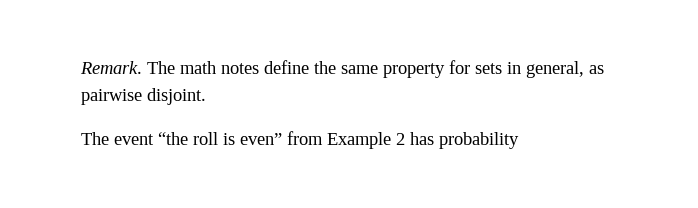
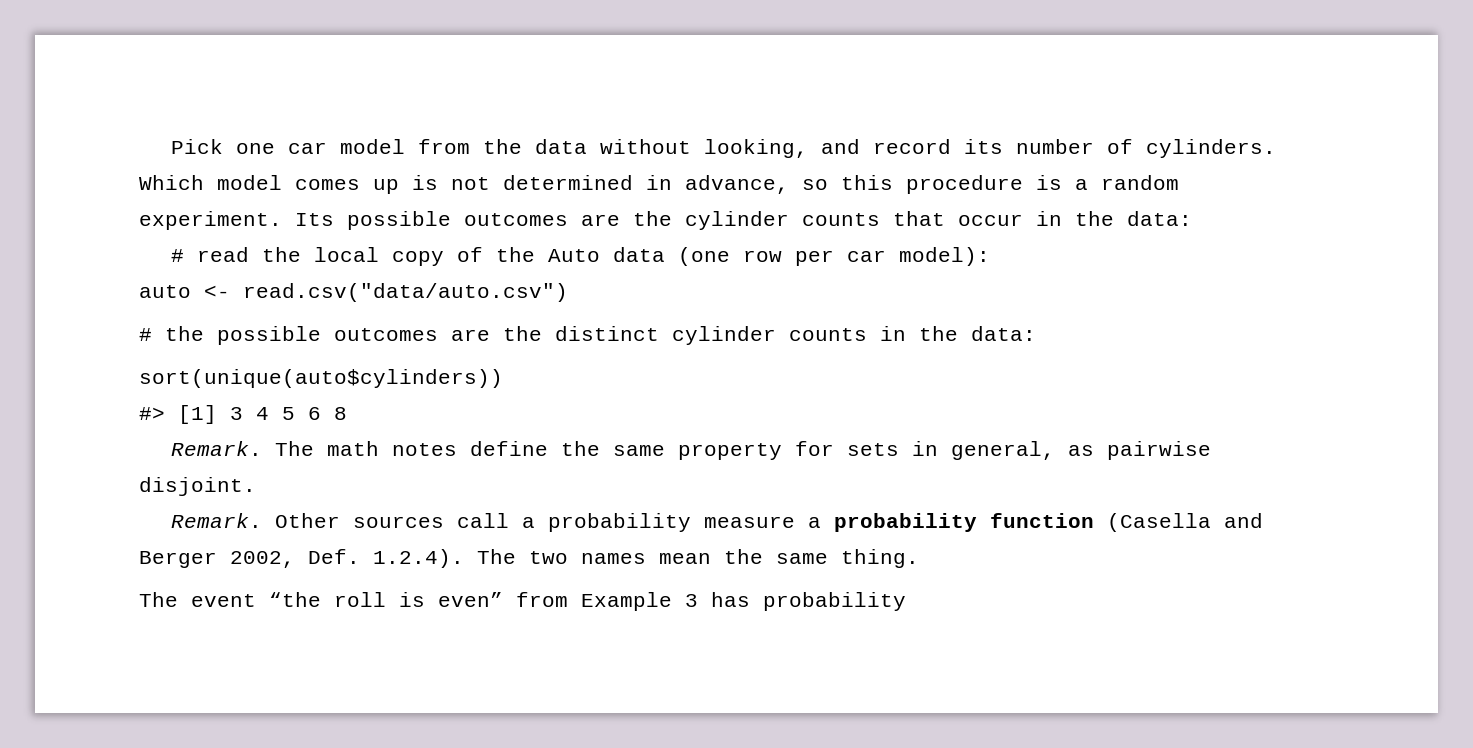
(80, 67) none -> [171,139,1277,158] [139,175,1179,194] [139,211,1192,230] [171,247,991,266] [139,283,568,302] [139,326,1036,345] [139,369,503,388] [139,405,347,424] Pick one car model from the data without looking, and record its number of cylinders. Which model comes up is not determined in advance, so this procedure is a random experiment. Its possible outcomes are the cylinder counts that occur in the data: // # read the local copy of the Auto data (one row per car model): // auto <- read.csv("data/auto.csv") // # the possible outcomes are the distinct cylinder counts in the data: // sort(unique(auto$cylinders)) // #> [1] 3 4 5 6 8 //
(206, 96) none -> [171,513,1264,532] [139,549,919,568] // Remark. Other sources call a probability measure a probability function (Casella and Berger 2002, Def. 1.2.4). The two names mean the same thing.
[396,133,405,145] 2 -> [685,594,698,607] 3

